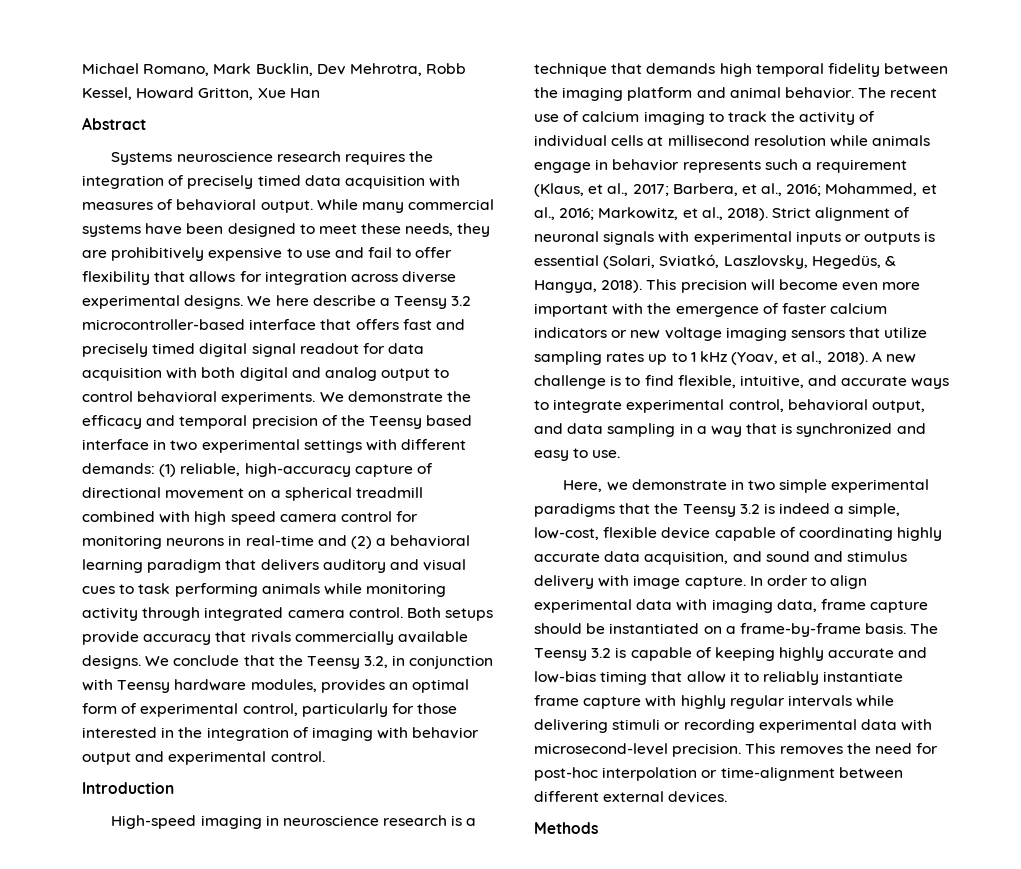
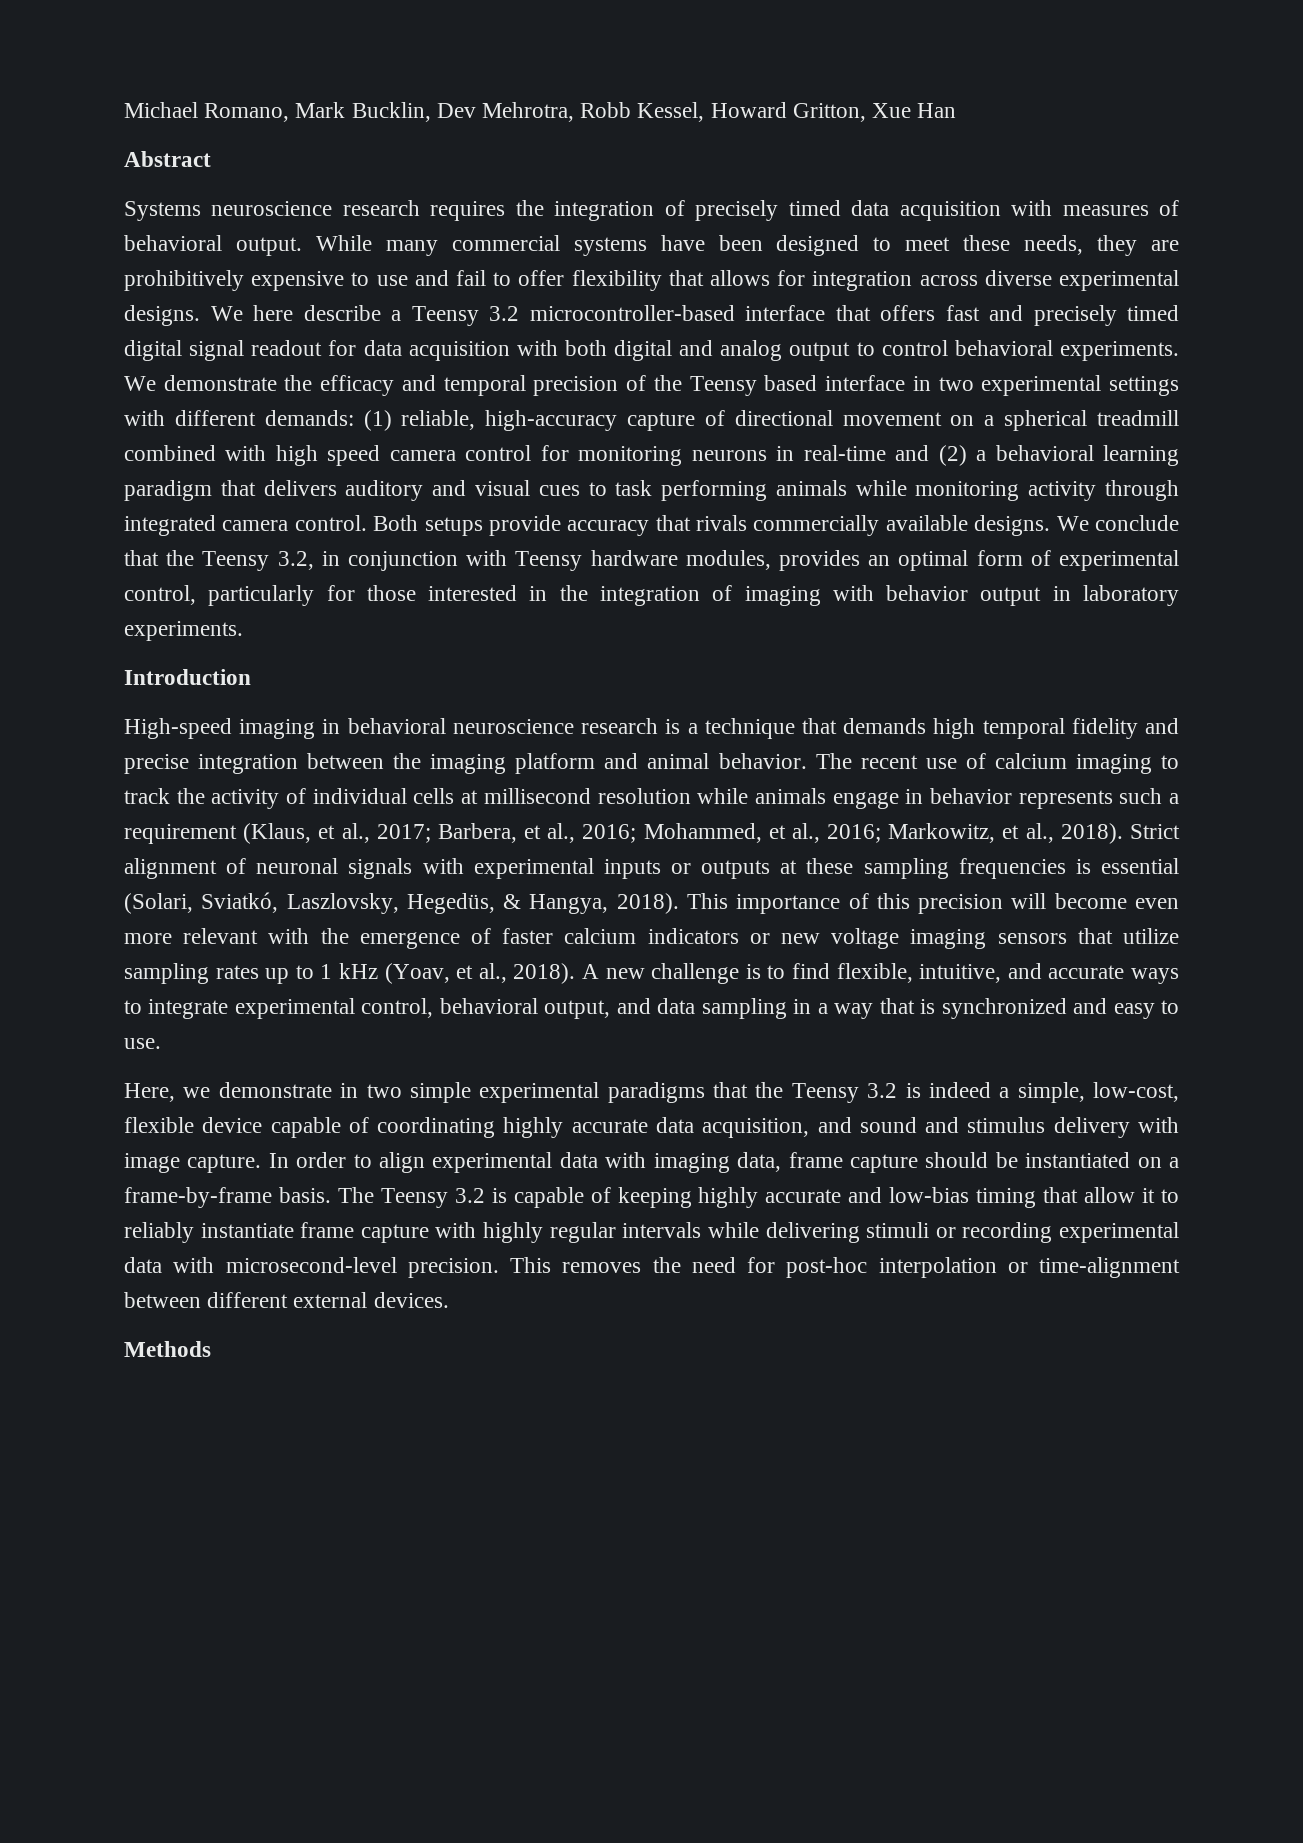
[135,751,325,765] and experimental control. -> [1052,585,1180,606] [124,621,243,641] in laboratory experiments.
(279, 820) none -> [347,718,446,734] behavioral
(880, 70) none -> [1144,718,1179,734] [124,754,299,774] and precise integration
(921, 238) none -> [780,858,1066,879] at these sampling frequencies
(677, 284) none -> [736,893,910,914] importance of this
[534,303,608,317] important -> [183,928,259,944] relevant

